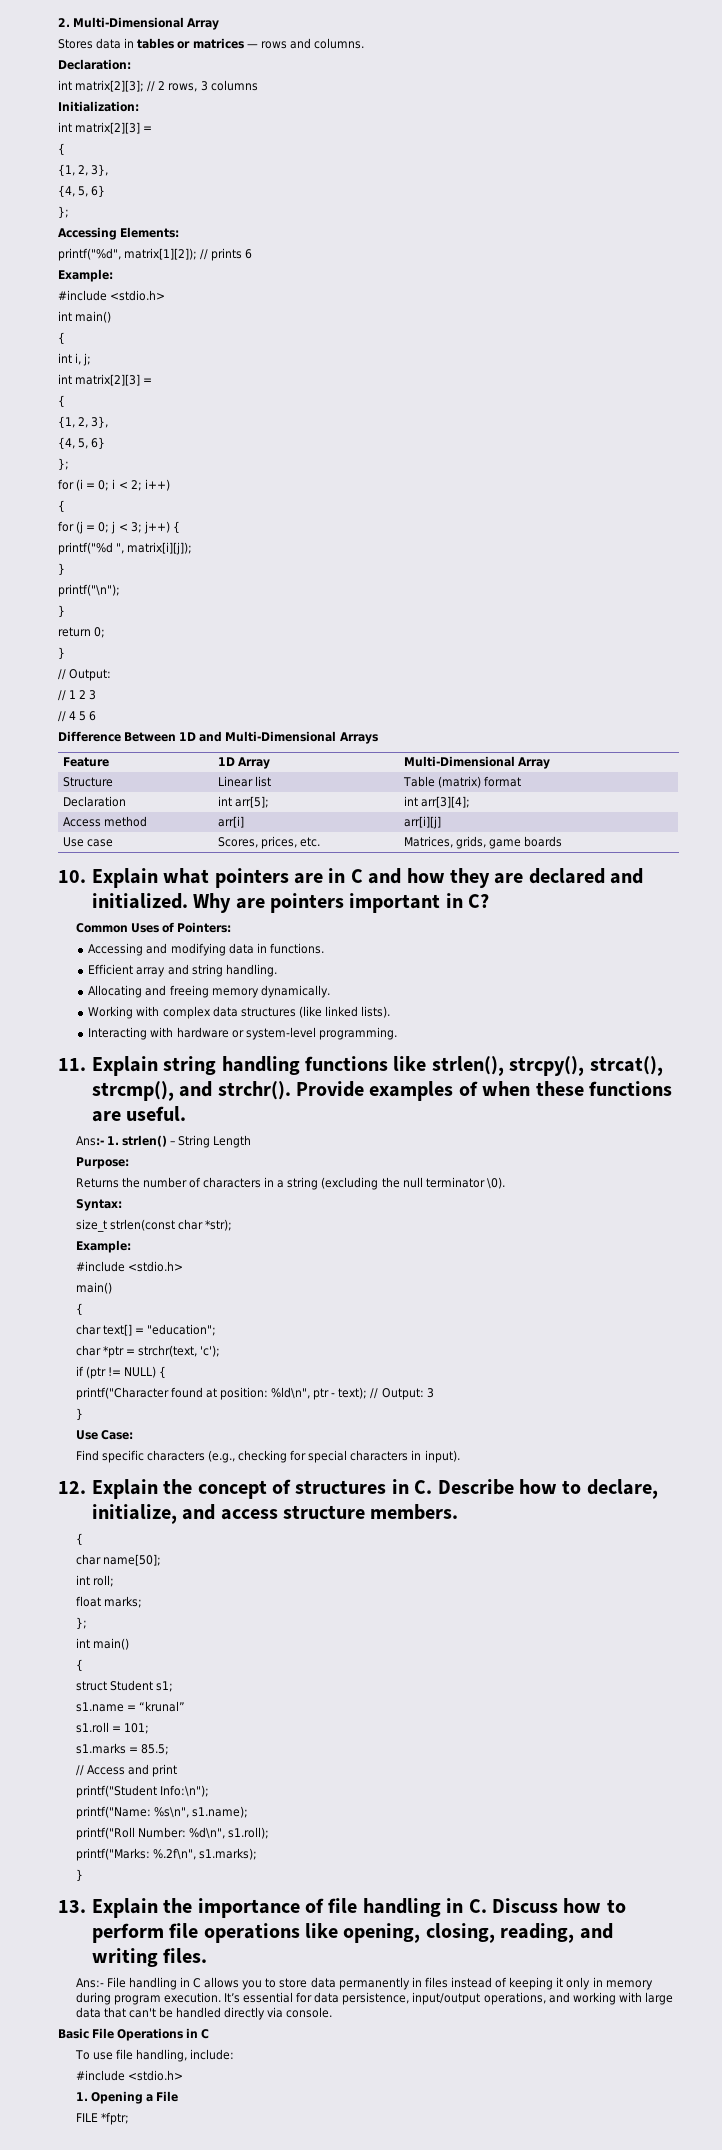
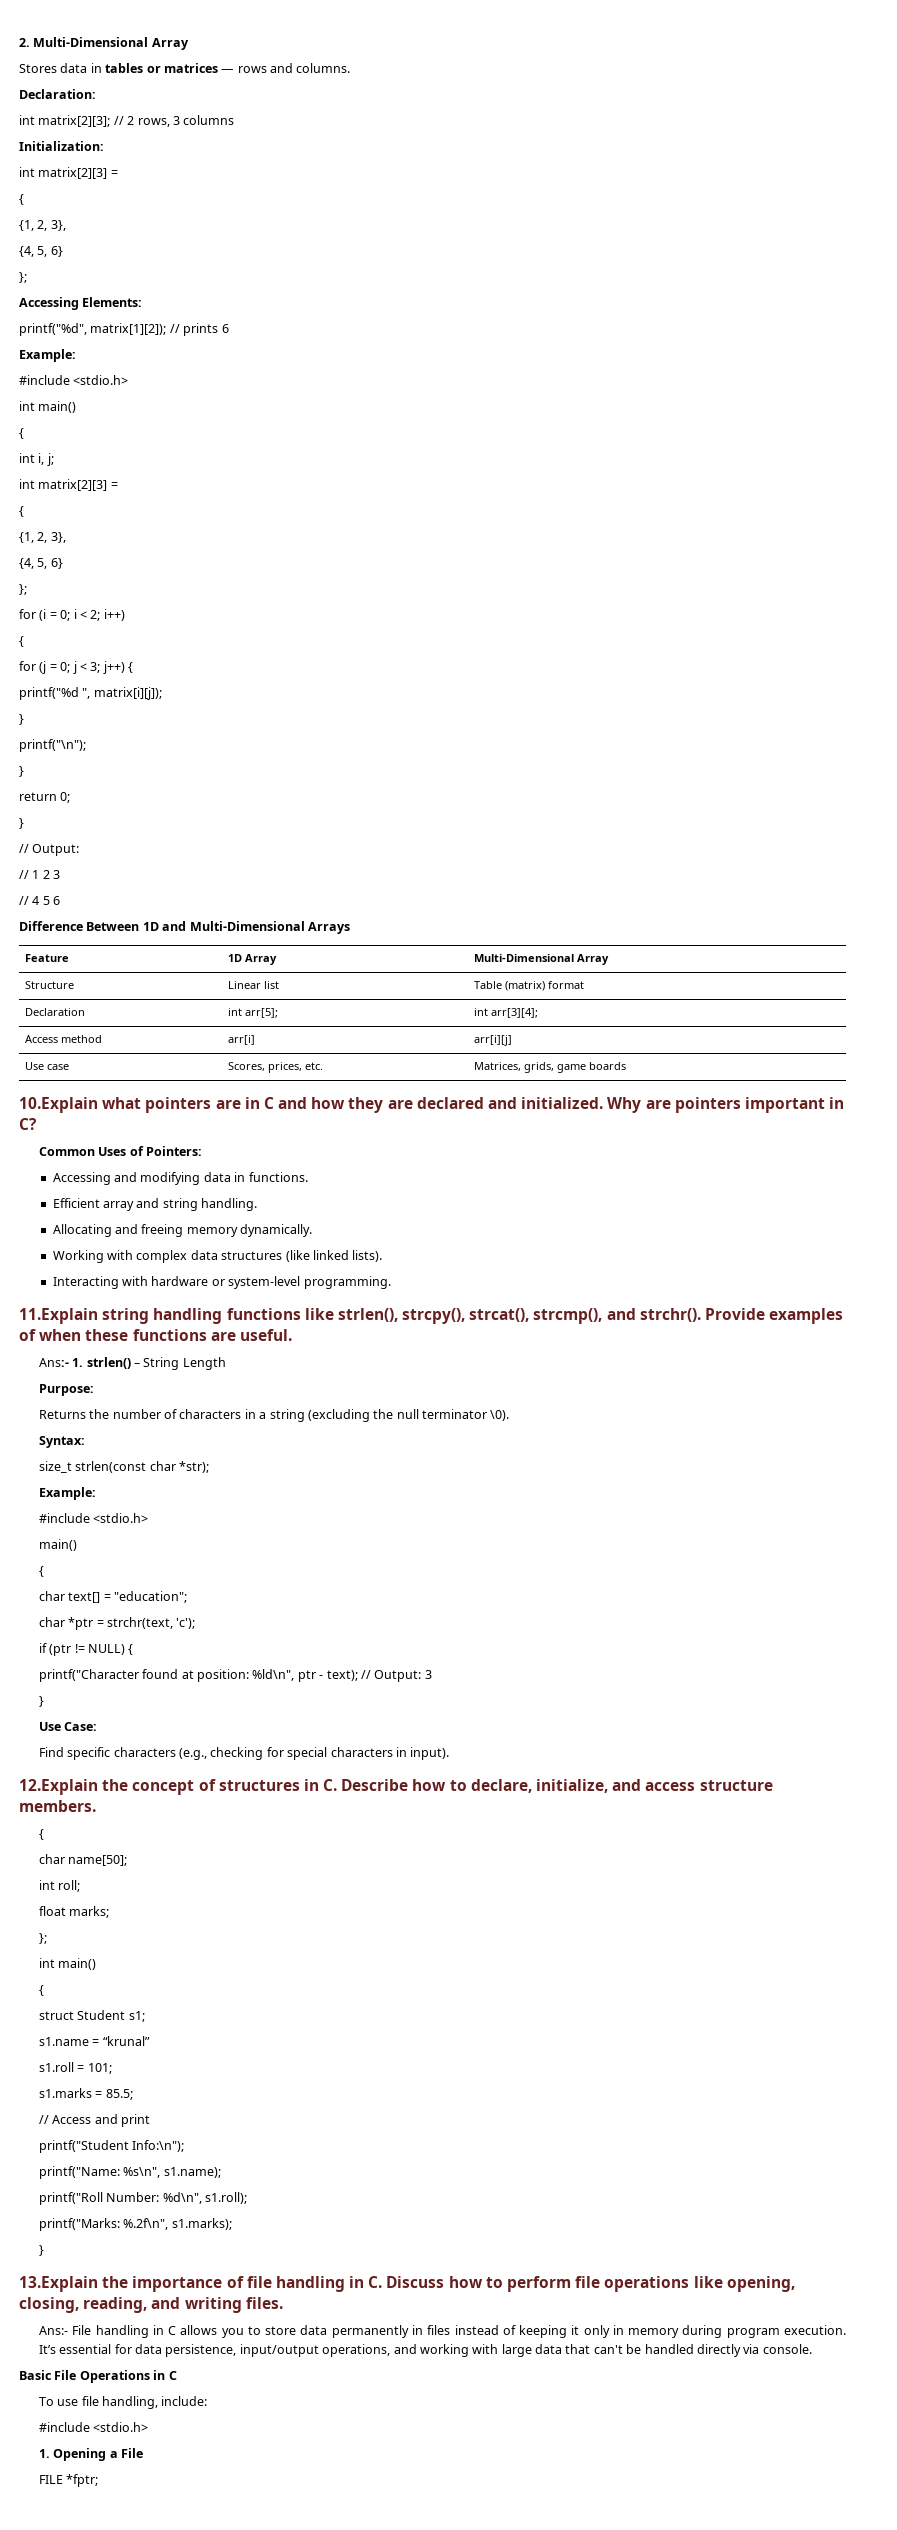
[58,868,158,888] 10. Explain -> [19,1097,98,1113] 10.Explain
[58,1056,158,1076] 11. Explain -> [19,1308,98,1324] 11.Explain
[58,1479,158,1499] 12. Explain -> [19,1779,98,1795] 12.Explain
[58,1898,158,1918] 13. Explain -> [19,2276,98,2292] 13.Explain

